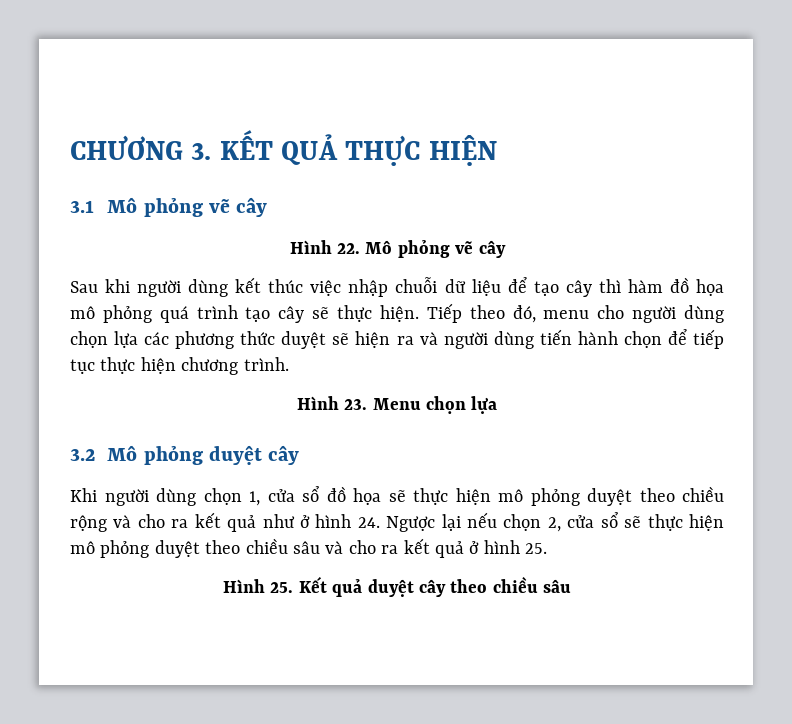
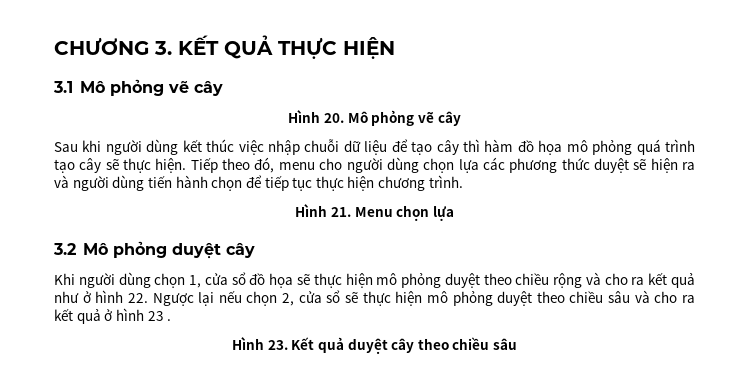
[336,243,360,254] 22. -> [324,113,345,123] 20.
[344,399,368,410] 23. -> [330,207,351,217] 21.
[357,517,380,528] 24. -> [127,293,148,303] 22.
[525,543,548,554] [222,579,294,593] 25. // Hình 25. -> [147,311,172,321] [231,337,288,350] 23 . // Hình 23.

